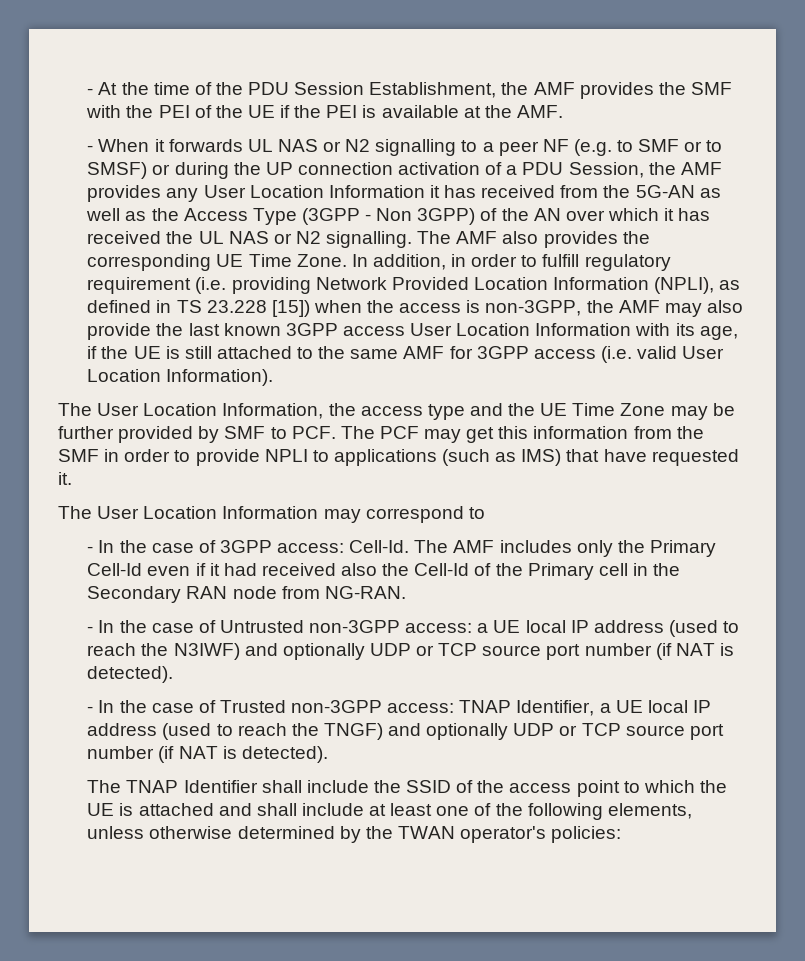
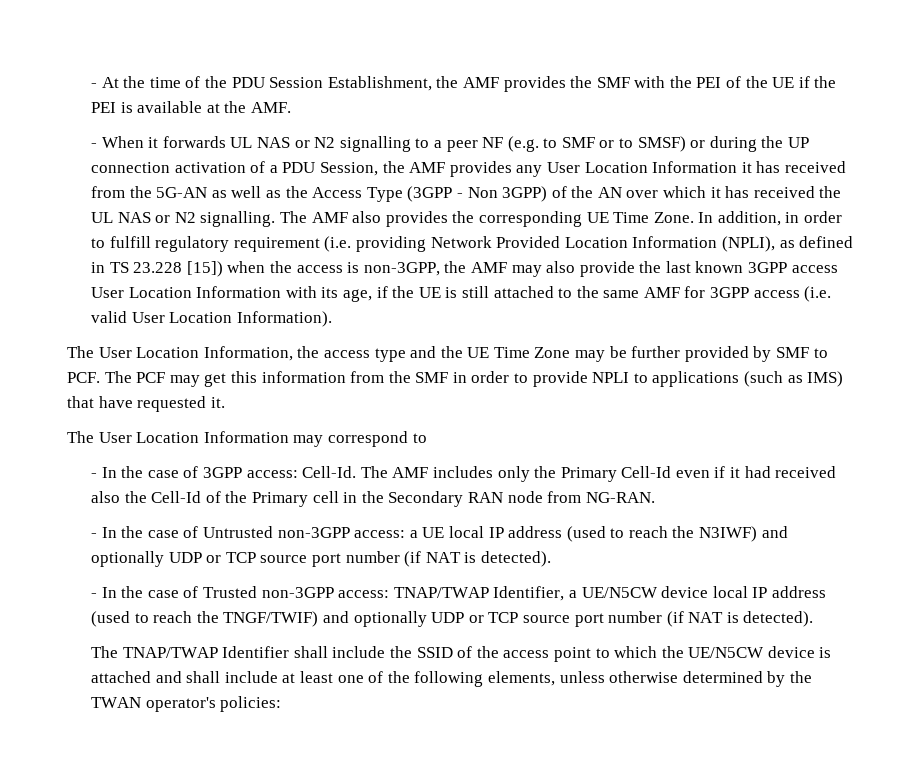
[459,700,512,713] TNAP -> [393,587,489,598] TNAP/TWAP
[615,700,711,713] [87,723,383,740] UE local IP address (used to reach the TNGF) -> [581,586,826,598] [91,611,319,627] UE/N5CW device local IP address (used to reach the TNGF/TWIF)
[126,780,179,793] TNAP -> [122,647,218,658] TNAP/TWAP
[87,803,115,816] UE -> [688,646,815,658] UE/N5CW device

